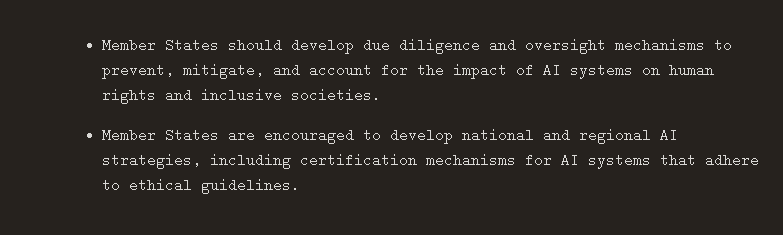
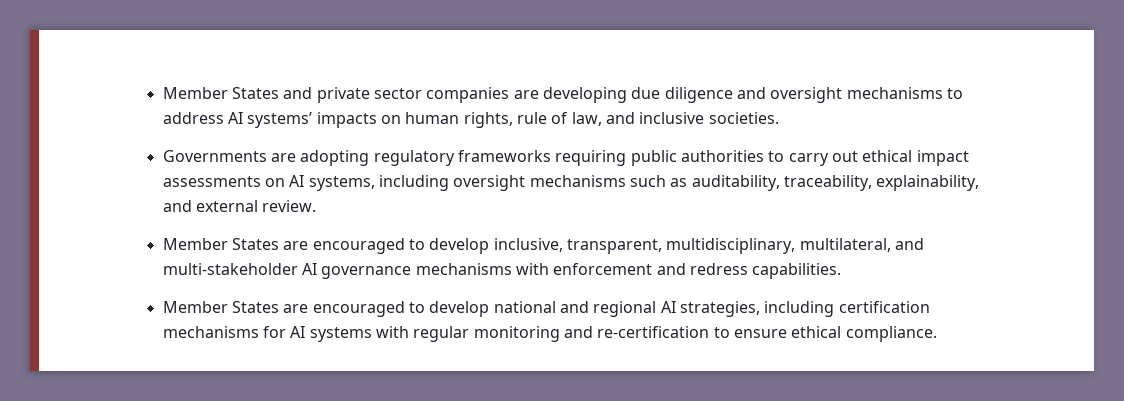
[102,38,355,54] Member States should develop -> [162,87,627,103] Member States and private sector companies are developing
[102,63,715,79] [102,88,382,104] prevent, mitigate, and account for the impact of AI systems on human rights and inclusive societies. -> [162,112,779,128] [162,150,969,166] [162,175,980,191] [162,200,317,212] [162,238,924,254] [162,263,842,279] address AI systems’ impacts on human rights, rule of law, and inclusive societies. // Governments are adopting regulatory frameworks requiring public authorities to carry out ethical impact assessments on AI systems, including oversight mechanisms such as auditability, traceability, explainability, and external review. // Member States are encouraged to develop inclusive, transparent, multidisciplinary, multilateral, and multi-stakeholder AI governance mechanisms with enforcement and redress capabilities.
[660,153,760,167] [102,178,301,194] that adhere to ethical guidelines. -> [375,326,937,342] with regular monitoring and re-certification to ensure ethical compliance.

